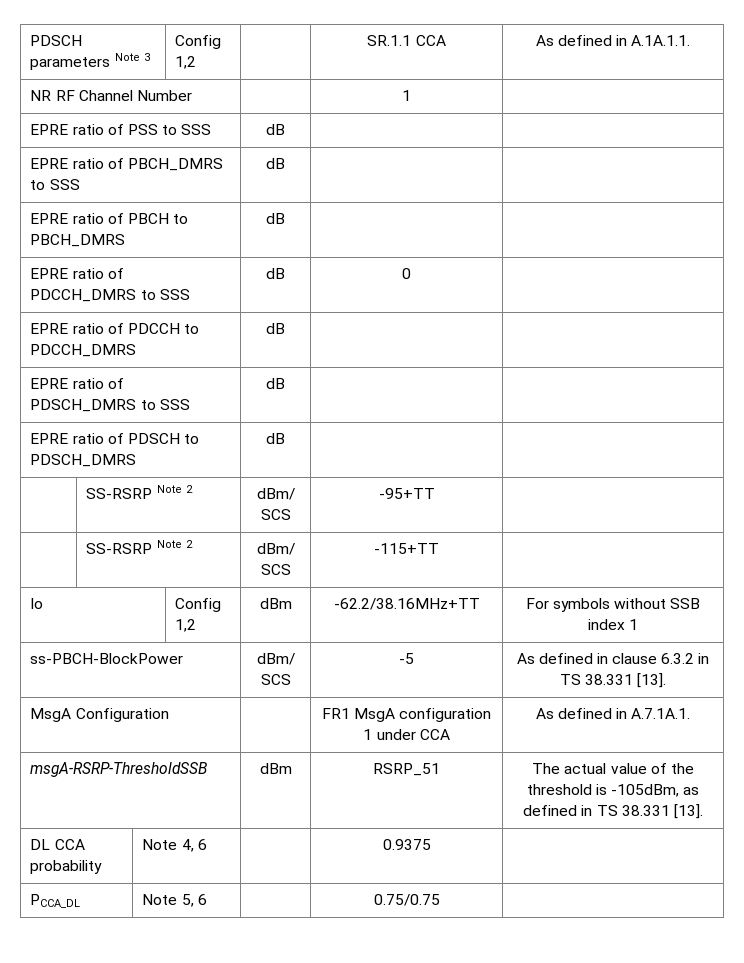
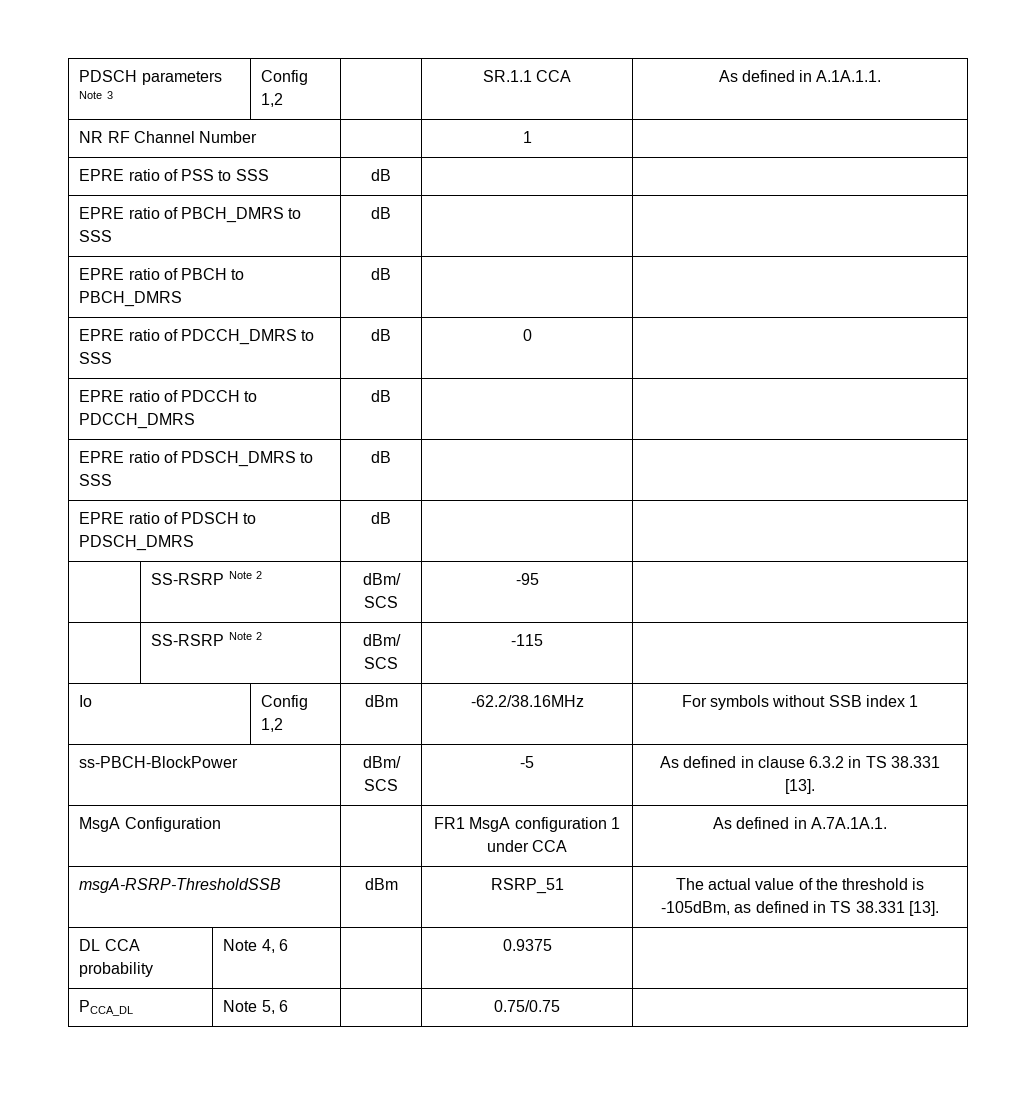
[378,488,435,499] [86,540,193,554] [256,543,295,555] [260,564,291,575] [374,543,439,554] -95+TT | // | SS-RSRP Note 2 | dBm/ SCS | -115+TT -> [515,573,539,585] [151,632,262,646] [362,634,401,646] [364,657,398,669] [511,634,543,646] -95 | // | SS-RSRP Note 2 | dBm/ SCS | -115
[333,598,480,610] -62.2/38.16MHz+TT -> [470,695,584,707] -62.2/38.16MHz
[631,708,691,719] A.7.1A.1. -> [810,817,887,829] A.7A.1A.1.

